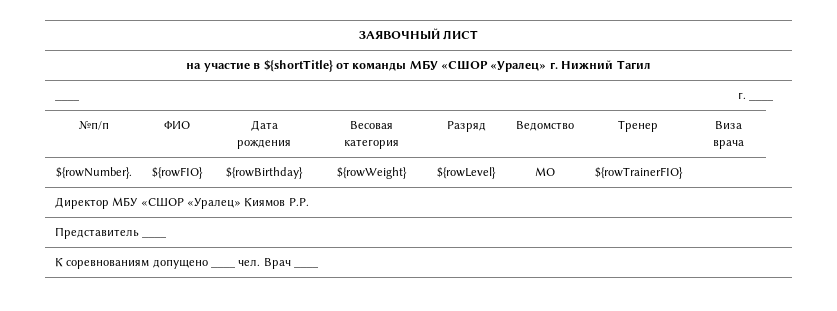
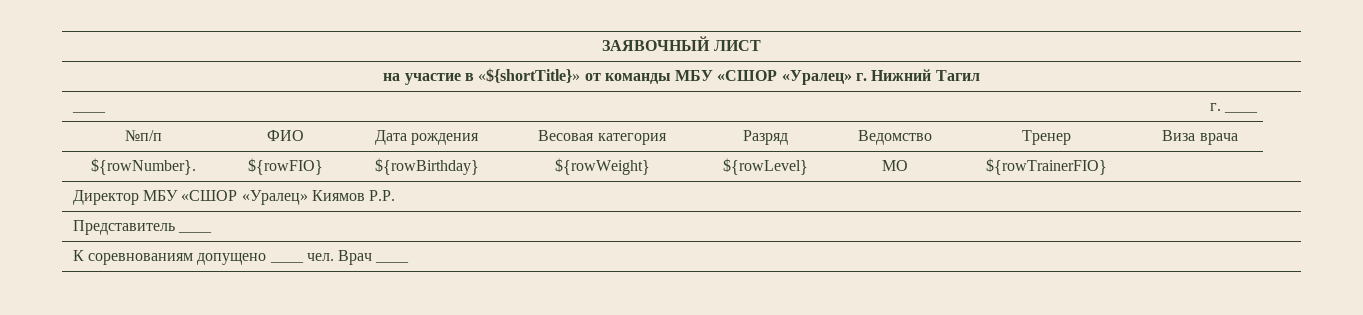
[263,59,333,72] ${shortTitle} -> [478,68,581,83] «${shortTitle}»

